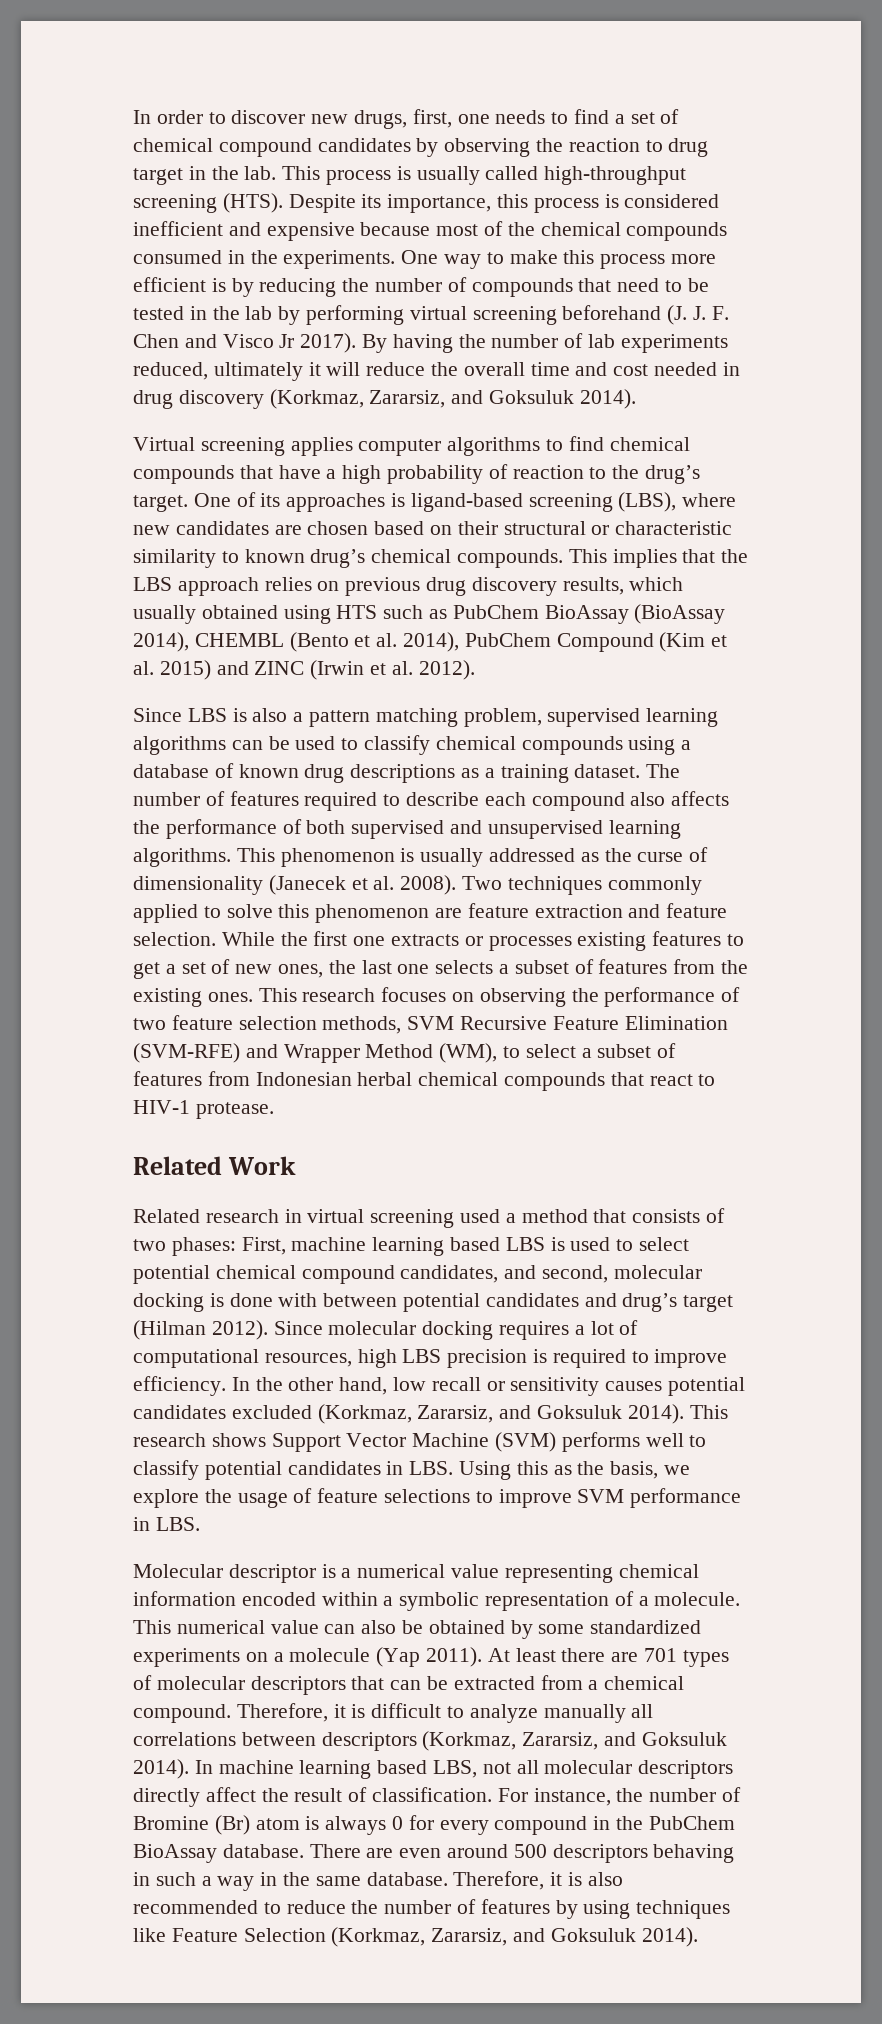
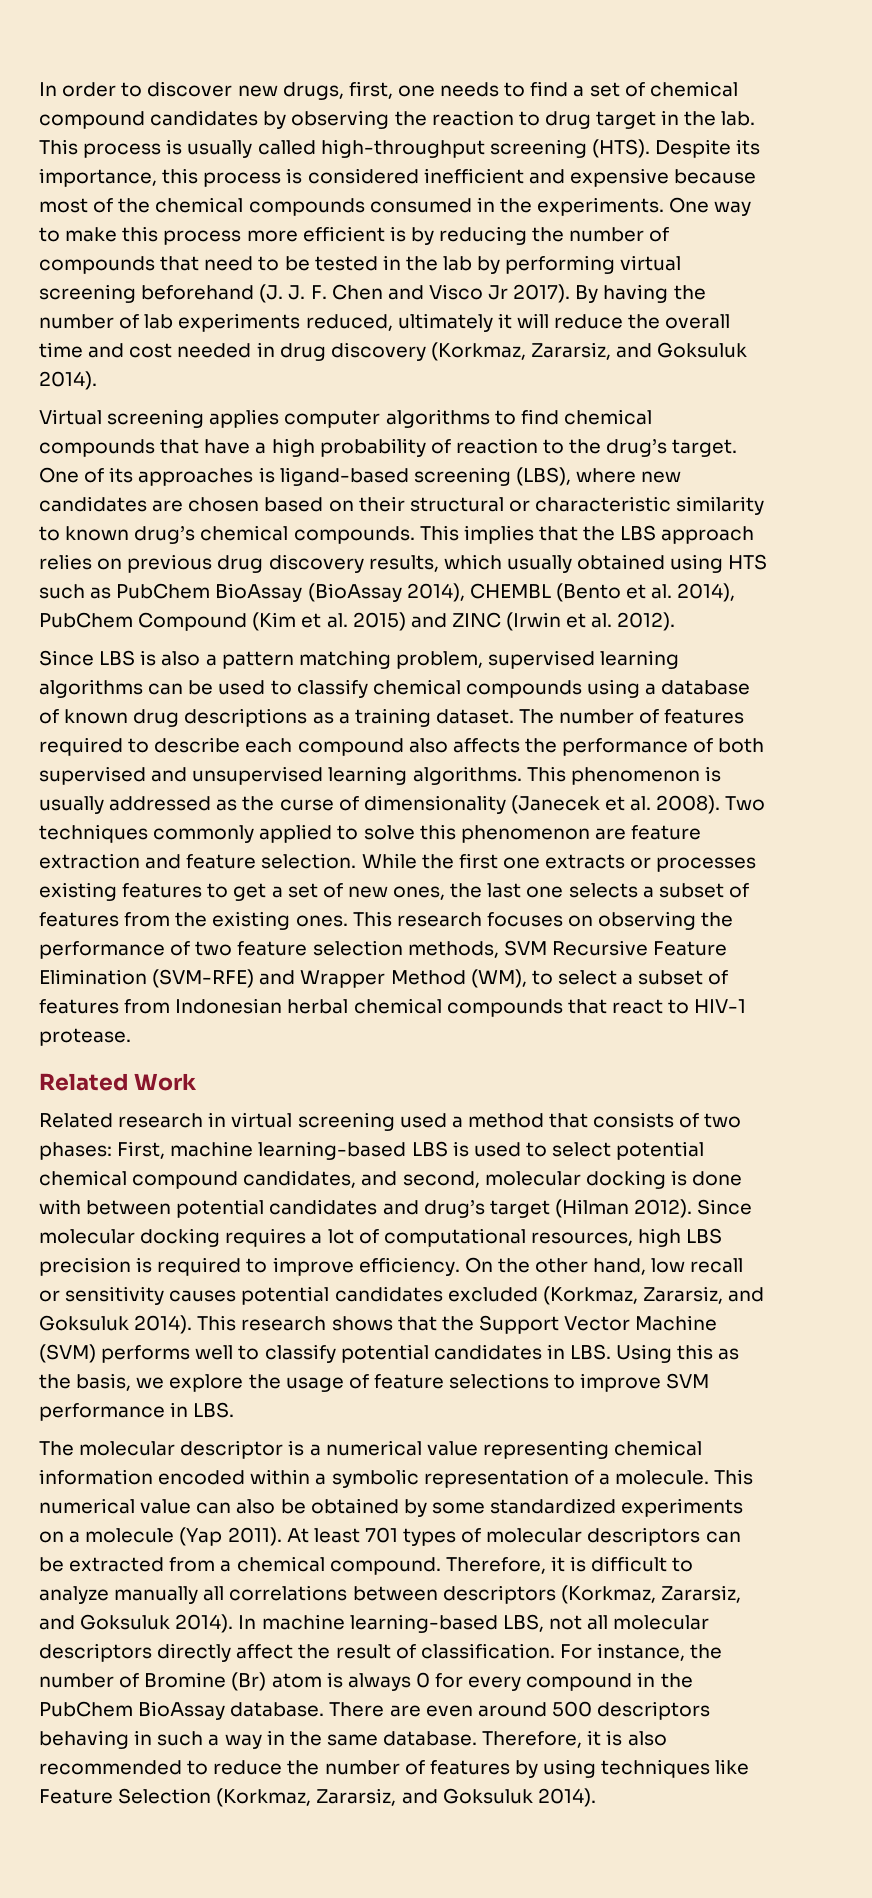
[372,1237,501,1256] learning based -> [258,1141,407,1160] learning-based
[231,1377,250,1391] In -> [464,1257,493,1273] On
(266, 1440) none -> [397,1316,474,1331] that the
[133,1564,223,1578] Molecular -> [39,1441,176,1456] The molecular
[561,1648,639,1662] there are -> (360, 1535) none
[351,1676,385,1690] that -> (701, 1536) none
[299,1760,428,1779] learning based -> [349,1614,498,1633] learning-based

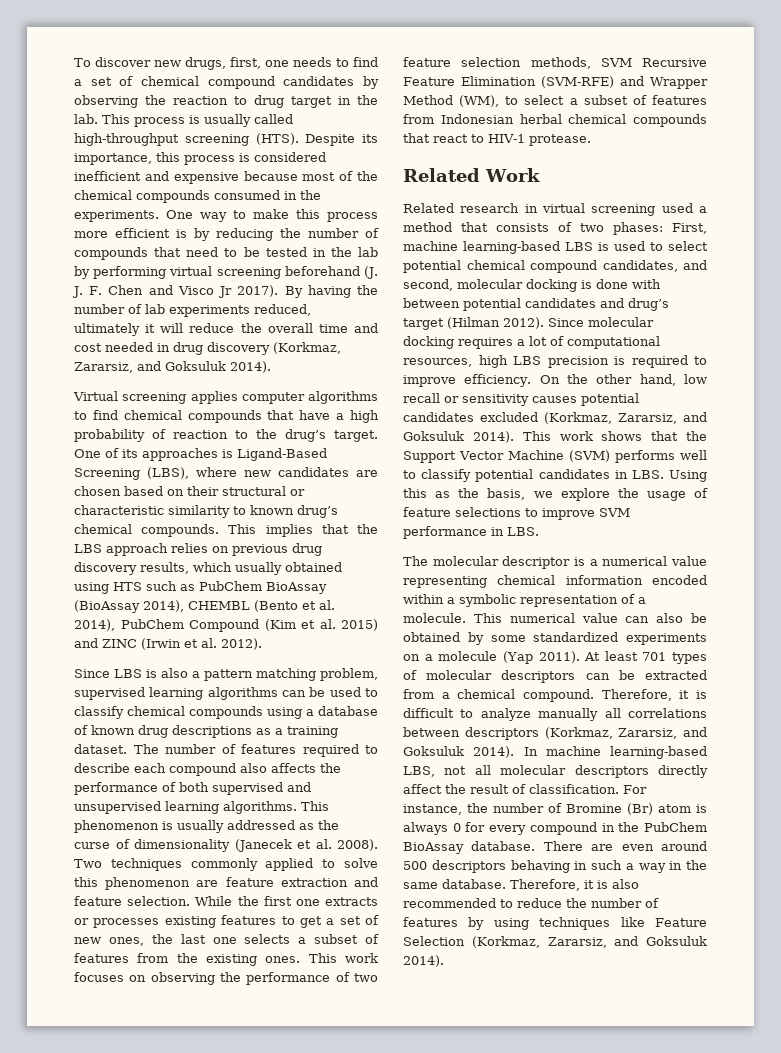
[39,82,143,97] In order to -> [74,58,91,67] To
[279,467,511,486] ligand-based screening -> [237,448,327,461] [74,468,140,480] Ligand-Based Screening
[396,912,482,927] research -> [345,953,378,963] work
[241,1316,327,1331] research -> [559,431,593,441] work

